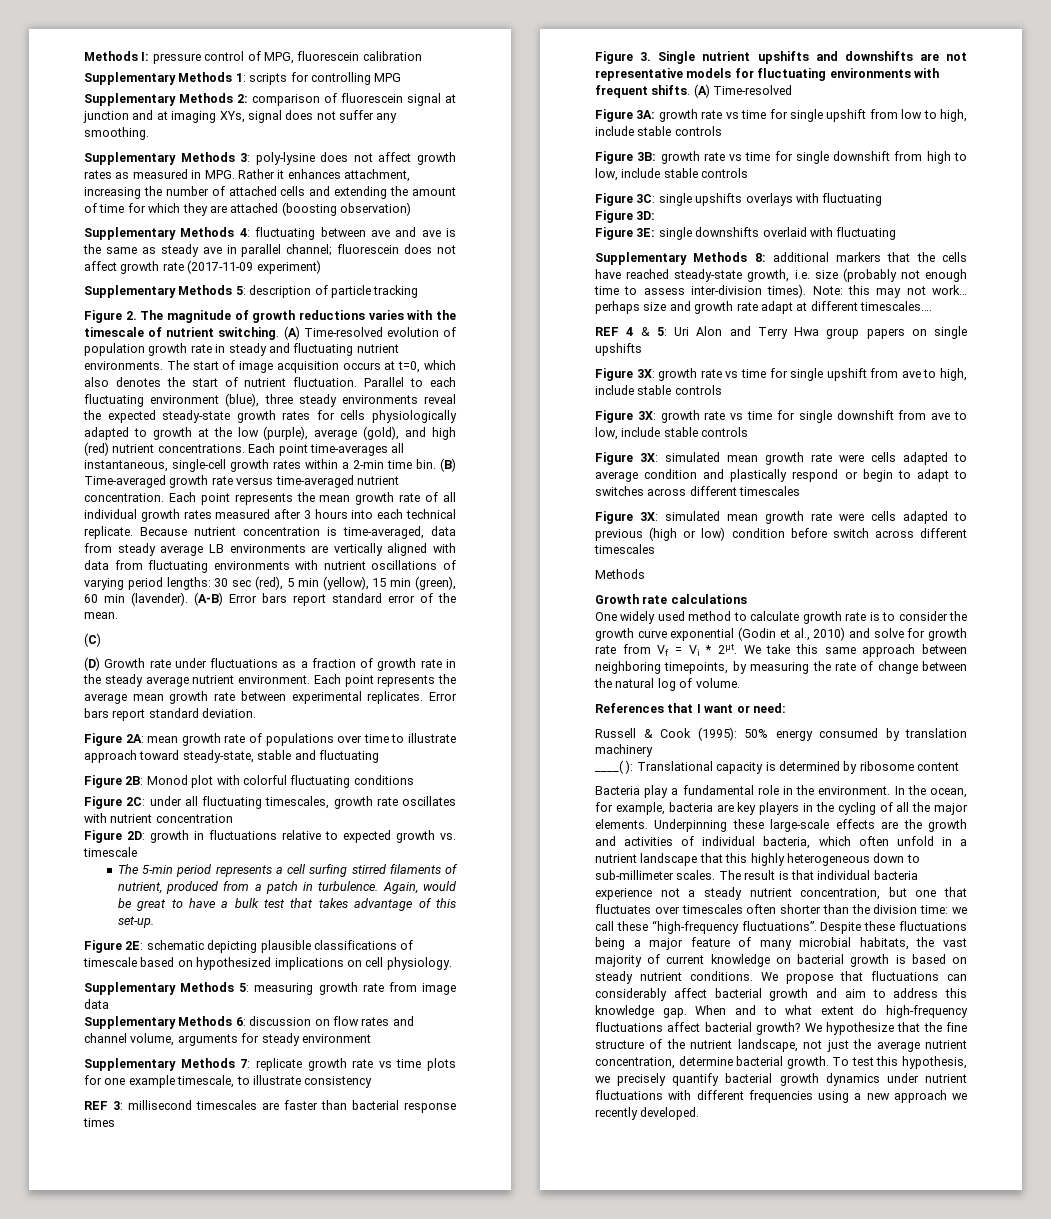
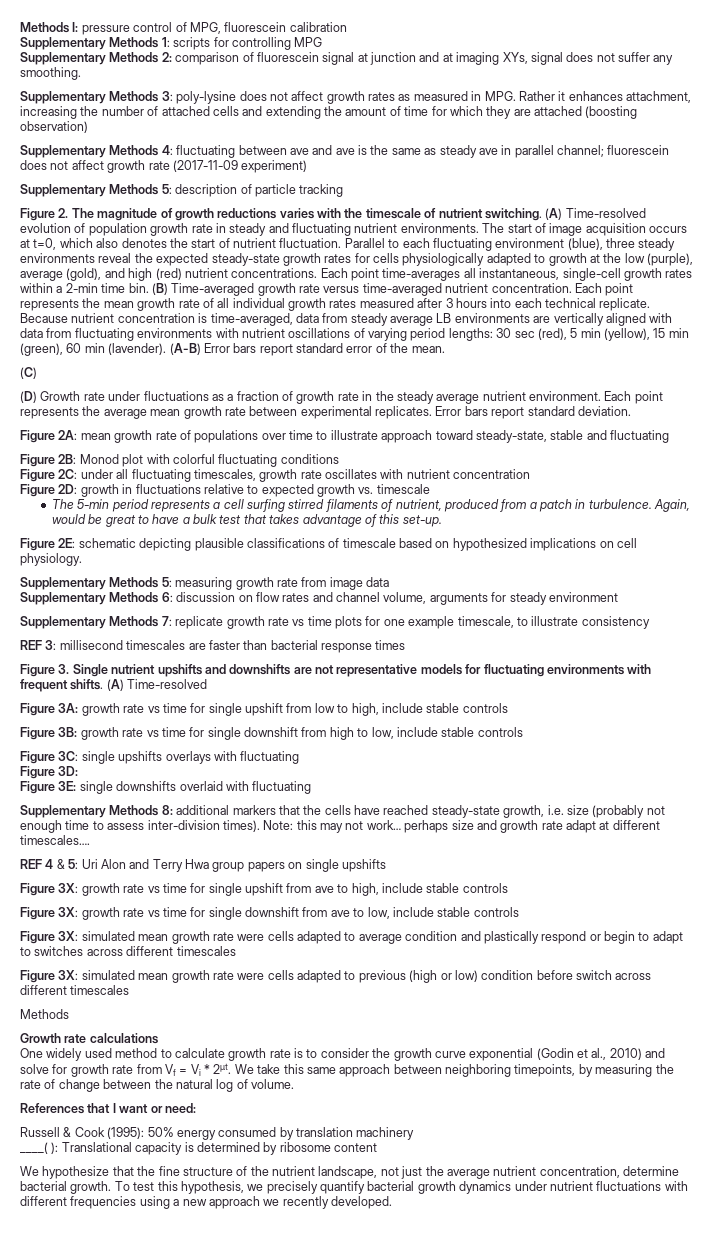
[595,785,967,798] [595,802,968,815] [595,819,967,832] [595,836,967,849] [595,853,920,866] [595,870,918,880] [595,887,967,900] [595,904,967,914] [595,920,967,934] [595,937,967,950] [595,954,967,967] [595,971,967,984] [595,988,967,1001] [595,1005,968,1018] [595,1022,801,1035] Bacteria play a fundamental role in the environment. In the ocean, for example, bacteria are key players in the cycling of all the major elements. Underpinning these large-scale effects are the growth and activities of individual bacteria, which often unfold in a nutrient landscape that this highly heterogeneous down to sub-millimeter scales. The result is that individual bacteria experience not a steady nutrient concentration, but one that fluctuates over timescales often shorter than the division time: we call these “high-frequency fluctuations”. Despite these fluctuations being a major feature of many microbial habitats, the vast majority of current knowledge on bacterial growth is based on steady nutrient conditions. We propose that fluctuations can considerably affect bacterial growth and aim to address this knowledge gap. When and to what extent do high-frequency fluctuations affect bacterial growth? -> (377, 1147) none

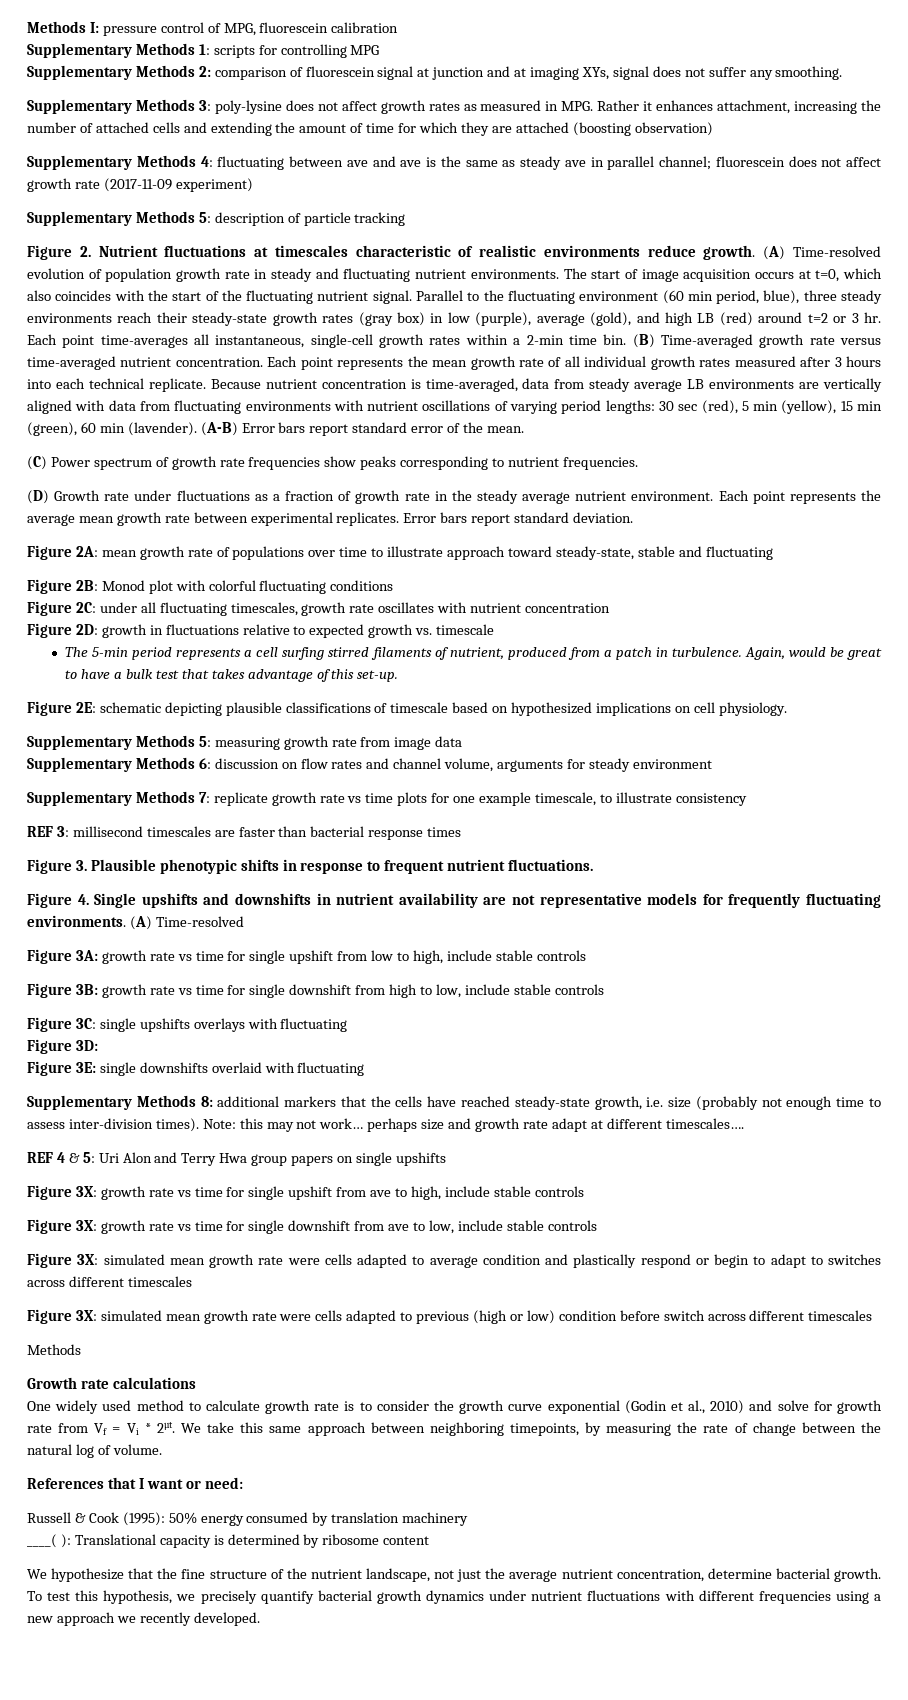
[71,208,542,221] The magnitude of growth reductions varies with the timescale of nutrient switching. -> [98,245,756,260] Nutrient fluctuations at timescales characteristic of realistic environments reduce growth.
[121,238,167,248] denotes -> [55,290,145,301] coincides with
[233,238,342,248] nutrient fluctuation. -> [221,290,412,304] the fluctuating nutrient signal.
[402,238,430,248] each -> [483,290,504,301] the
[567,238,676,251] [20,253,622,266] (blue), three steady environments reveal the expected steady-state growth rates for cells physiologically adapted to growth at the -> [662,290,882,304] [27,312,444,326] (60 min period, blue), three steady environments reach their steady-state growth rates (gray box) in
[155,268,318,280] (red) nutrient concentrations. -> [697,312,882,326] LB (red) around t=2 or 3 hr.
(37, 373) none -> [50,456,638,470] Power spectrum of growth rate frequencies show peaks corresponding to nutrient frequencies.
[72,664,291,677] Single nutrient upshifts and downshifts -> [90,859,594,874] [27,893,478,908] Plausible phenotypic shifts in response to frequent nutrient fluctuations. // Figure 4. Single upshifts and downshifts in nutrient availability
[483,664,652,677] [20,679,104,692] fluctuating environments with frequent shifts. -> [728,893,882,908] [27,915,126,927] frequently fluctuating environments.

